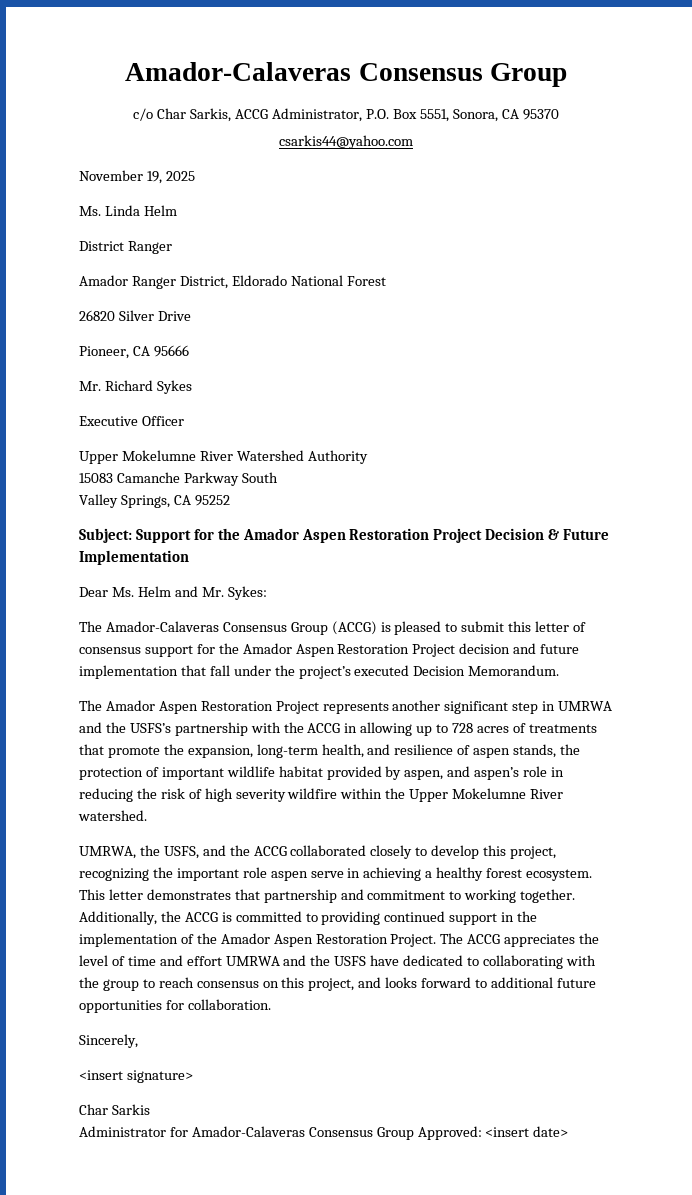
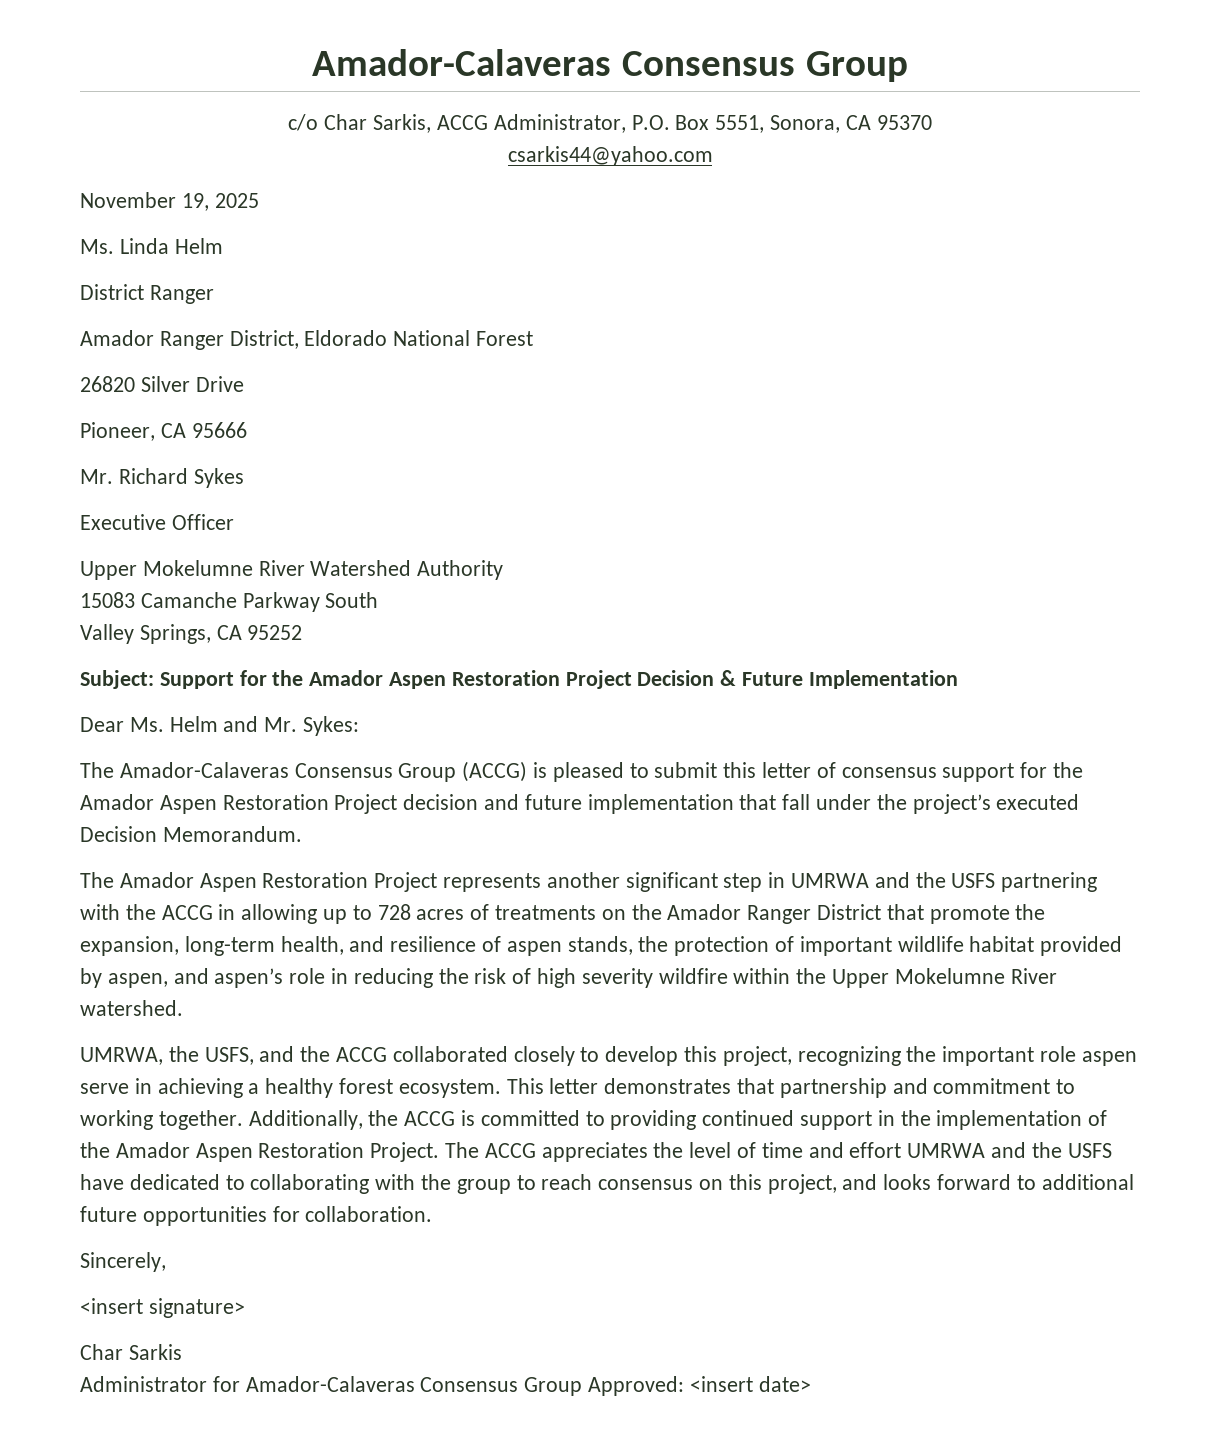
[129,722,248,736] USFS’s partnership -> [951,872,1098,892] USFS partnering
(597, 728) none -> [601,904,882,924] on the Amador Ranger District

